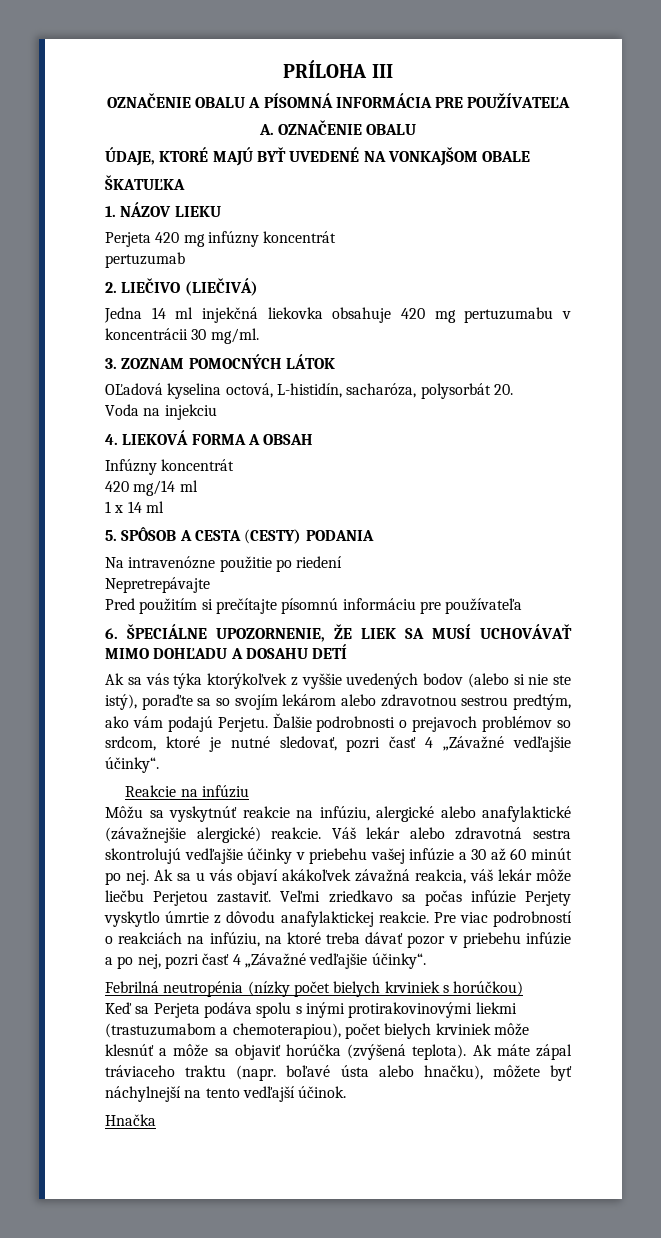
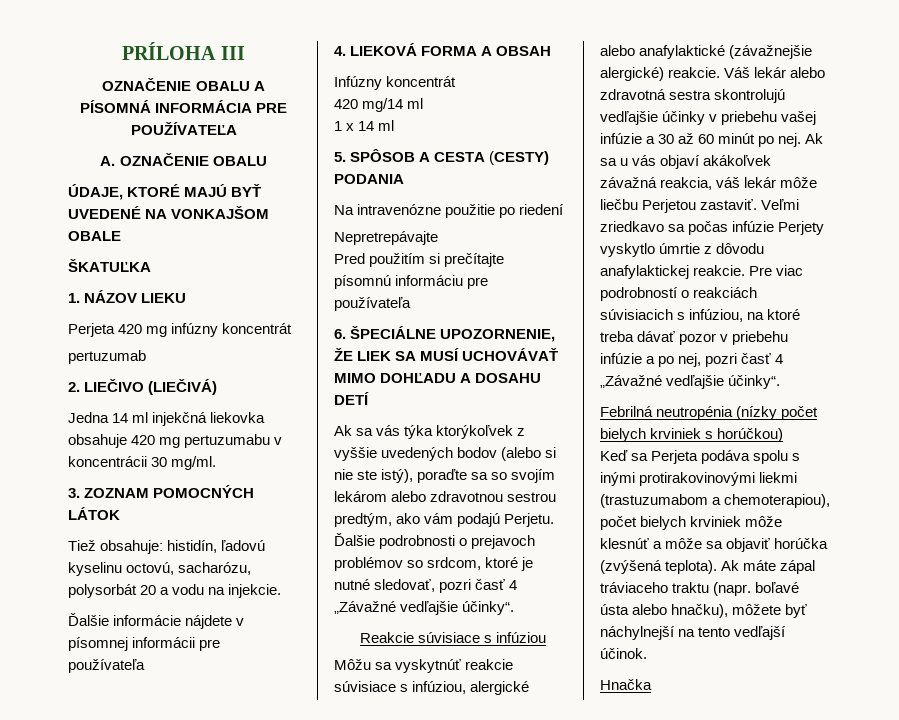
[105,383,513,399] [105,404,217,420] OĽadová kyselina octová, L-histidín, sacharóza, polysorbát 20. // Voda na injekciu -> [68,540,266,554] [68,562,252,576] [68,584,282,598] [68,613,245,629] [68,637,221,651] [68,659,145,673] Tiež obsahuje: histidín, ľadovú kyselinu octovú, sacharózu, polysorbát 20 a vodu na injekcie. // Ďalšie informácie nájdete v písomnej informácii pre používateľa
[180,785,250,798] na infúziu -> [418,632,547,643] súvisiace s infúziou
[296,806,370,821] na infúziu, -> [334,681,467,694] súvisiace s infúziou,
[187,932,260,947] na infúziu, -> [600,309,744,322] súvisiacich s infúziou,

